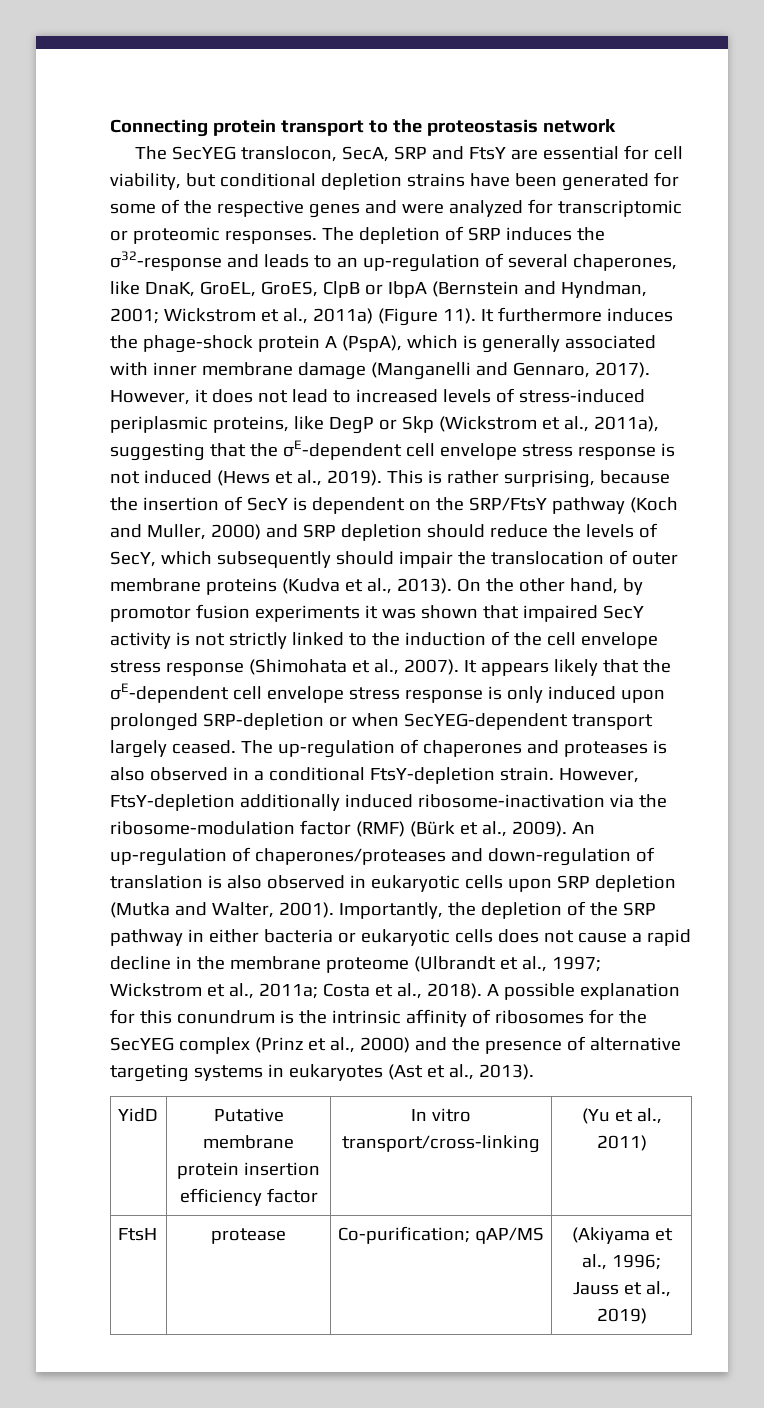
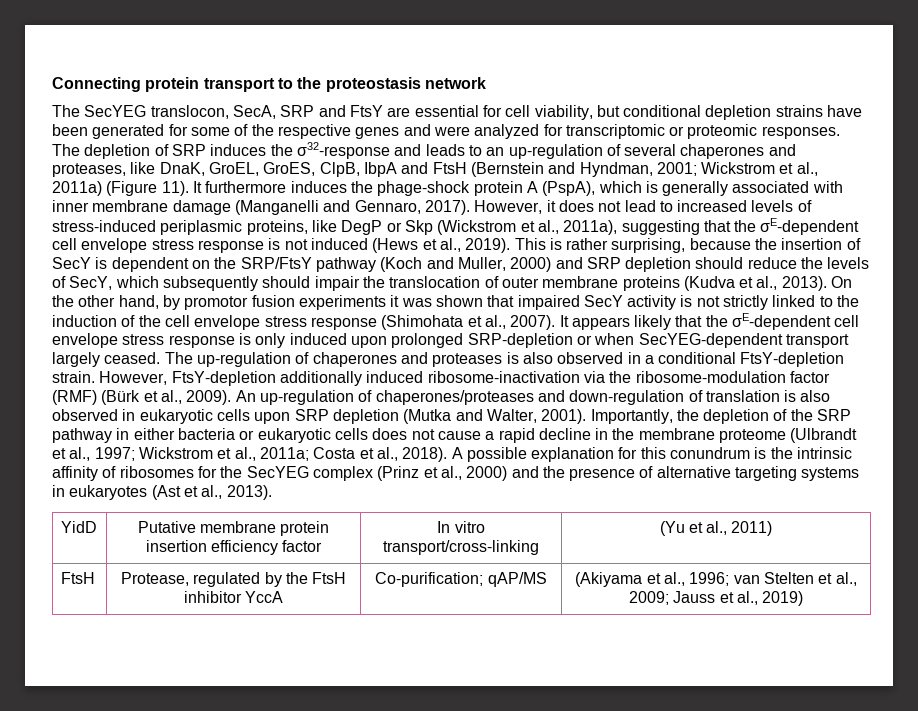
[572,254,677,271] chaperones, -> [680,144,796,159] [52,163,126,177] chaperones and proteases,
[322,281,427,298] ClpB or IbpA -> [319,162,467,177] ClpB, IbpA and FtsH
[211,1228,286,1244] protease -> [120,572,347,587] [183,591,284,603] Protease, regulated by the FtsH inhibitor YccA
(661, 1262) none -> [733,572,857,586] [628,591,669,605] van Stelten et al., 2009;

